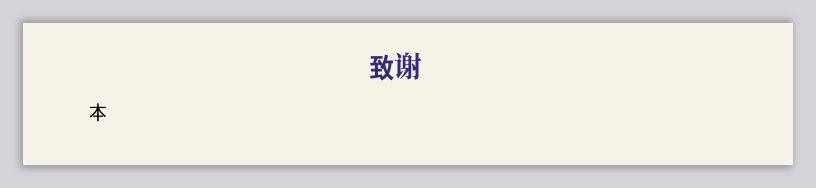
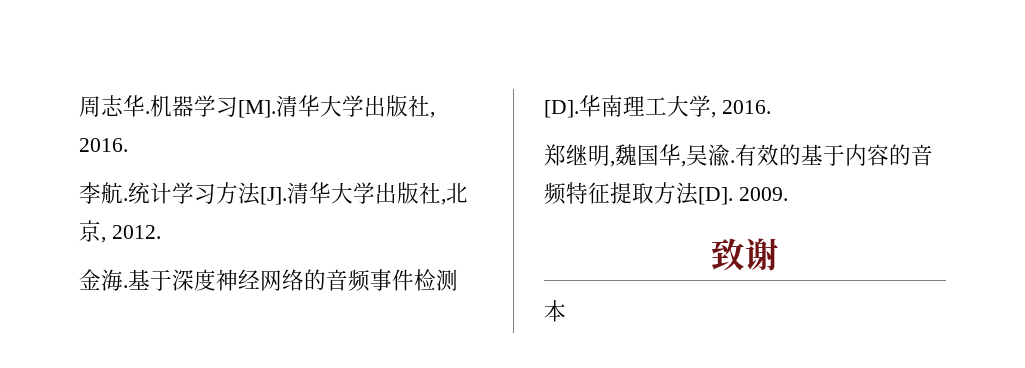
(368, 67) none -> [79,95,435,118] [79,138,128,152] [79,182,468,205] [79,220,161,243] [79,269,458,292] [544,95,771,118] [544,144,933,167] [544,182,788,205] 周志华.机器学习[M].清华大学出版社, 2016. // 李航.统计学习方法[J].清华大学出版社,北京, 2012. // 金海.基于深度神经网络的音频事件检测[D].华南理工大学, 2016. // 郑继明,魏国华,吴渝.有效的基于内容的音频特征提取方法[D]. 2009. //

